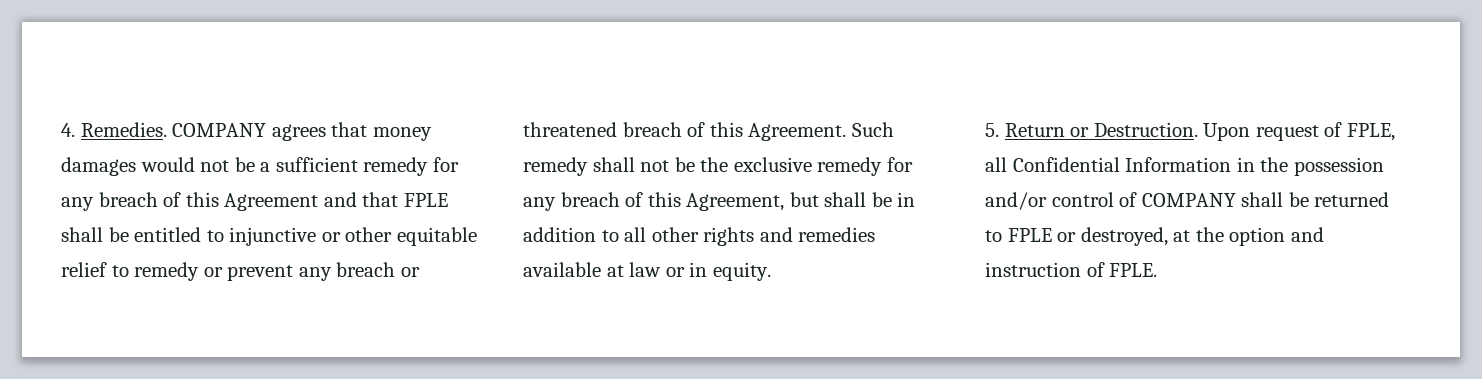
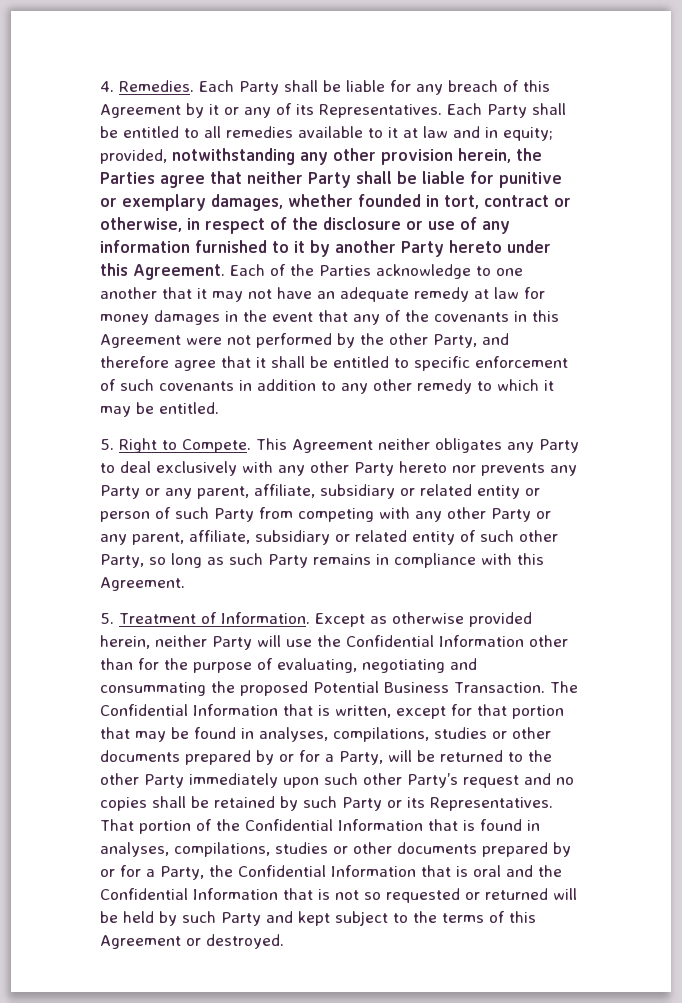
[172,122,432,141] [61,157,429,176] COMPANY agrees that money damages would not be a sufficient remedy -> [199,80,385,95] Each Party shall be liable
[323,192,448,207] [61,227,477,246] [61,262,420,281] [523,122,894,141] [523,157,913,176] [523,192,916,211] [523,227,876,246] [523,262,771,281] [985,122,1395,141] [985,157,1384,176] [985,192,1390,210] [985,227,1324,246] [985,262,1158,277] and that FPLE shall be entitled to injunctive or other equitable relief to remedy or prevent any breach or threatened breach of this Agreement. Such remedy shall not be the exclusive remedy for any breach of this Agreement, but shall be in addition to all other rights and remedies available at law or in equity. // 5. Return or Destruction. Upon request of FPLE, all Confidential Information in the possession and/or control of COMPANY shall be returned to FPLE or destroyed, at the option and instruction of FPLE. -> [186,103,566,118] [100,126,553,141] [100,148,542,165] [100,171,562,188] [100,194,571,211] [100,217,510,234] [100,240,551,257] [100,263,523,280] [100,287,545,302] [100,310,559,325] [100,333,509,348] [100,356,568,371] [100,379,554,394] [100,402,219,417] [100,438,579,453] [100,461,577,476] [100,484,540,499] [100,507,551,522] [100,530,558,545] [100,553,544,568] [100,577,185,591] [100,612,532,627] [100,635,568,650] [100,658,477,673] [100,681,578,696] [100,704,564,719] [100,727,551,742] [100,750,552,765] [100,773,574,788] [100,796,553,811] [100,819,540,834] [100,842,571,857] [100,865,562,880] [100,888,577,903] [100,911,536,926] [100,934,284,949] by it or any of its Representatives. Each Party shall be entitled to all remedies available to it at law and in equity; provided, notwithstanding any other provision herein, the Parties agree that neither Party shall be liable for punitive or exemplary damages, whether founded in tort, contract or otherwise, in respect of the disclosure or use of any information furnished to it by another Party hereto under this Agreement. Each of the Parties acknowledge to one another that it may not have an adequate remedy at law for money damages in the event that any of the covenants in this Agreement were not performed by the other Party, and therefore agree that it shall be entitled to specific enforcement of such covenants in addition to any other remedy to which it may be entitled. // 5. Right to Compete. This Agreement neither obligates any Party to deal exclusively with any other Party hereto nor prevents any Party or any parent, affiliate, subsidiary or related entity or person of such Party from competing with any other Party or any parent, affiliate, subsidiary or related entity of such other Party, so long as such Party remains in compliance with this Agreement. // 5. Treatment of Information. Except as otherwise provided herein, neither Party will use the Confidential Information other than for the purpose of evaluating, negotiating and consummating the proposed Potential Business Transaction. The Confidential Information that is written, except for that portion that may be found in analyses, compilations, studies or other documents prepared by or for a Party, will be returned to the other Party immediately upon such other Party’s request and no copies shall be retained by such Party or its Representatives. That portion of the Confidential Information that is found in analyses, compilations, studies or other documents prepared by or for a Party, the Confidential Information that is oral and the Confidential Information that is not so requested or returned will be held by such Party and kept subject to the terms of this Agreement or destroyed.

